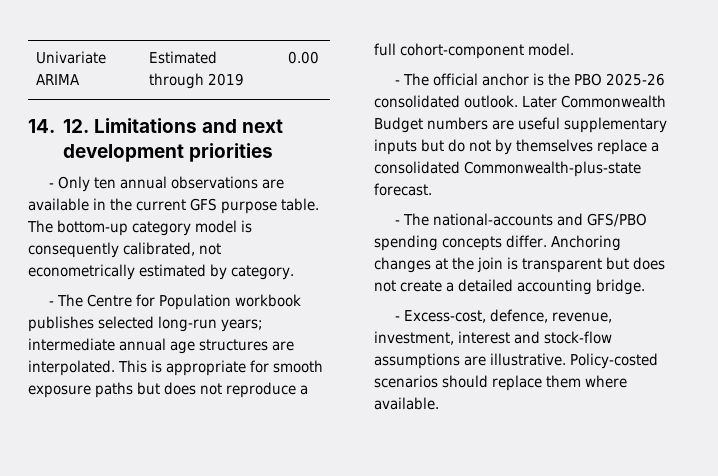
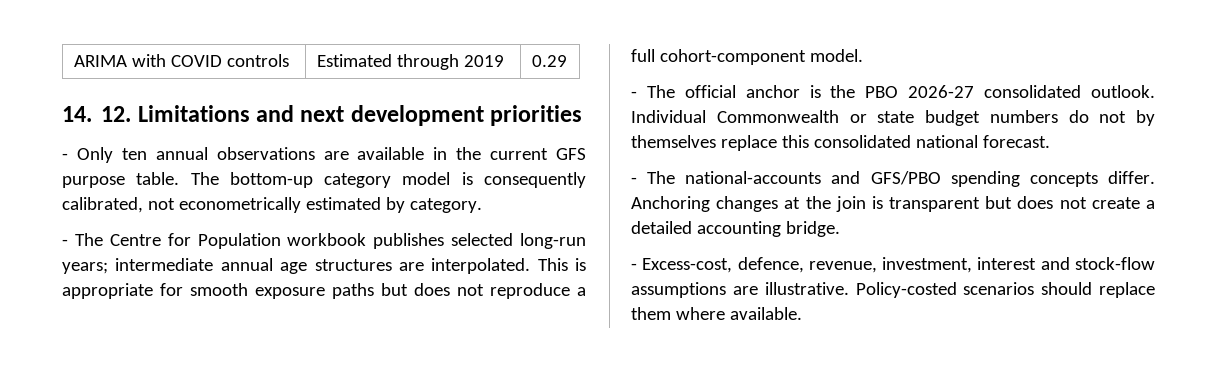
[36,51,107,64] Univariate -> (73, 61) none
(81, 79) none -> [131,54,289,67] with COVID controls
[288,51,320,64] 0.00 -> [531,55,567,67] 0.29
[606,73,666,86] 2025-26 -> [908,85,975,98] 2026-27
[522,95,667,108] [374,117,668,133] [374,139,445,155] Later Commonwealth Budget numbers are useful supplementary inputs but -> [631,110,1058,126] Individual Commonwealth or state budget numbers
[651,142,660,152] [374,161,642,177] a consolidated Commonwealth-plus-state -> [781,135,978,148] this consolidated national

